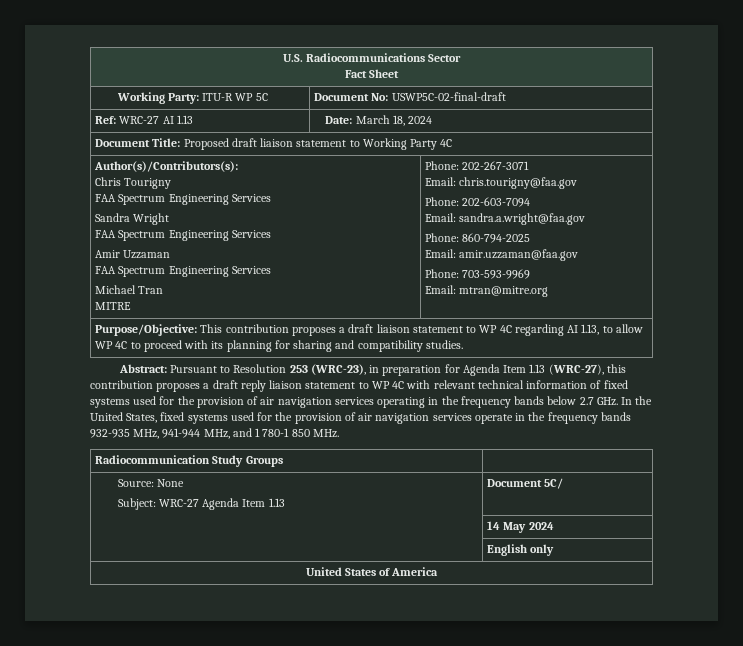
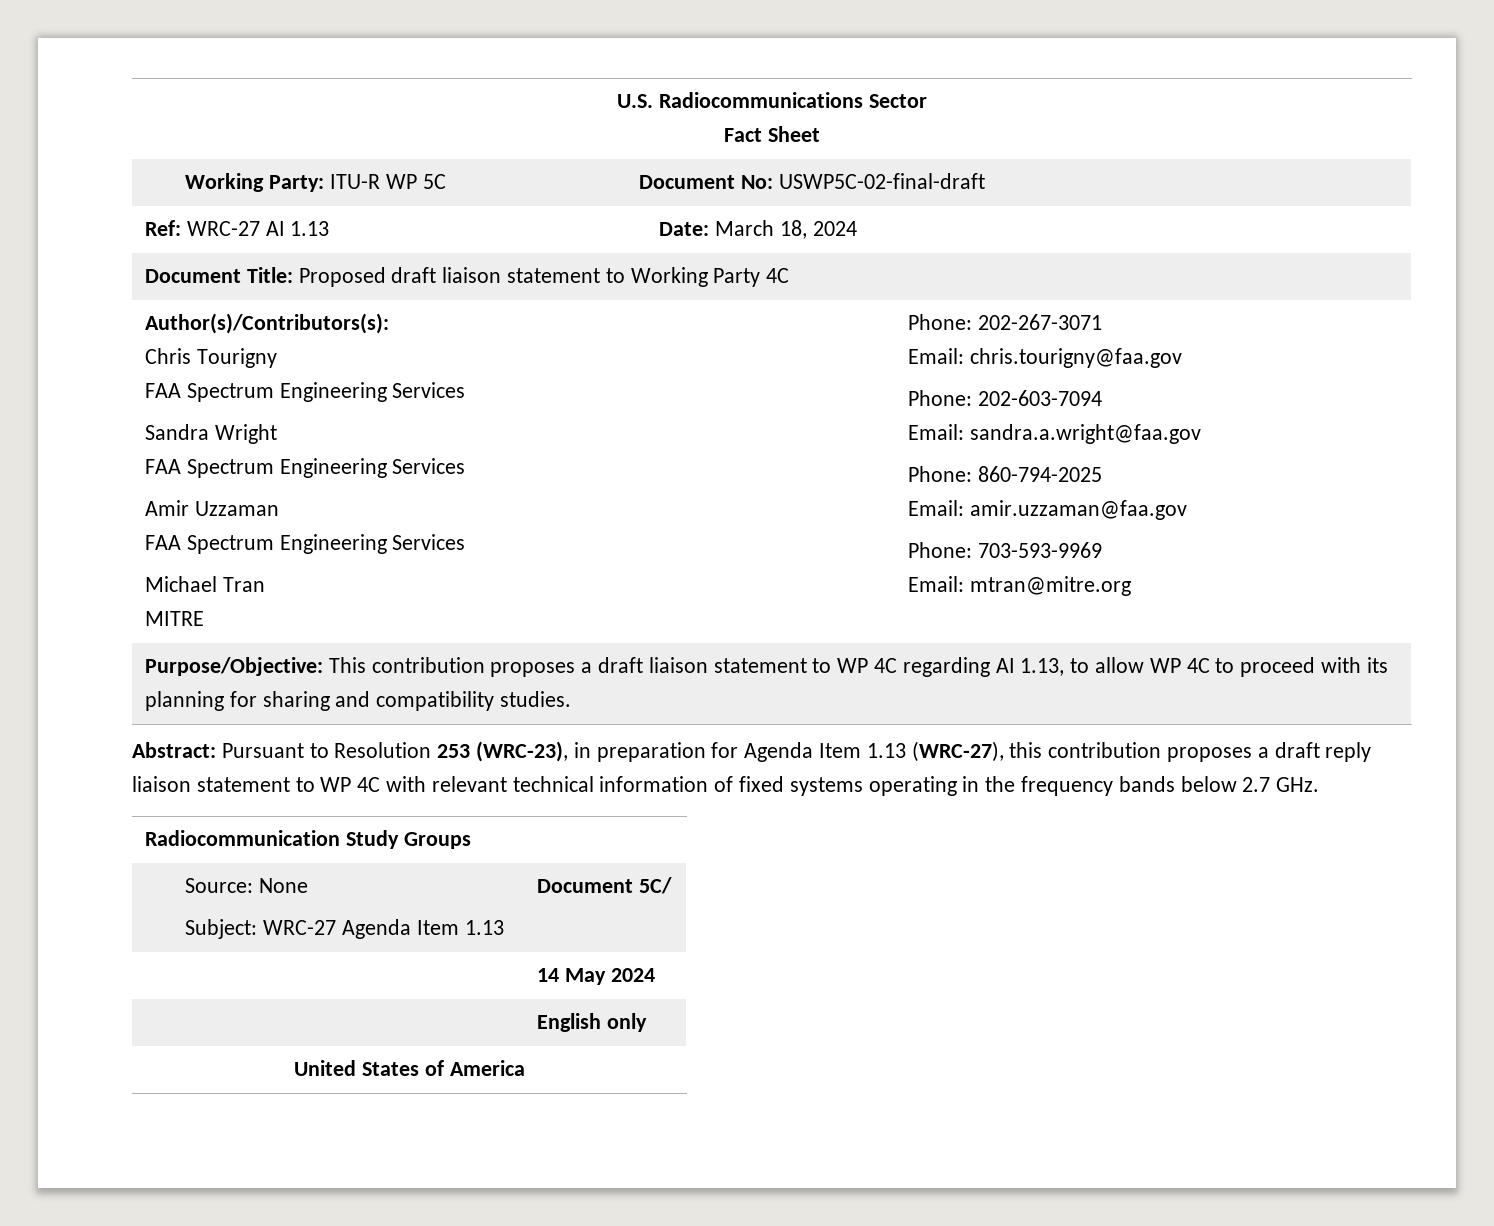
[133,396,374,408] used for the provision of air navigation services -> (863, 786) none
[621,396,653,405] [90,412,631,424] [90,428,339,439] In the United States, fixed systems used for the provision of air navigation services operate in the frequency bands 932-935 MHz, 941-944 MHz, and 1 780-1 850 MHz. -> (1320, 784) none

